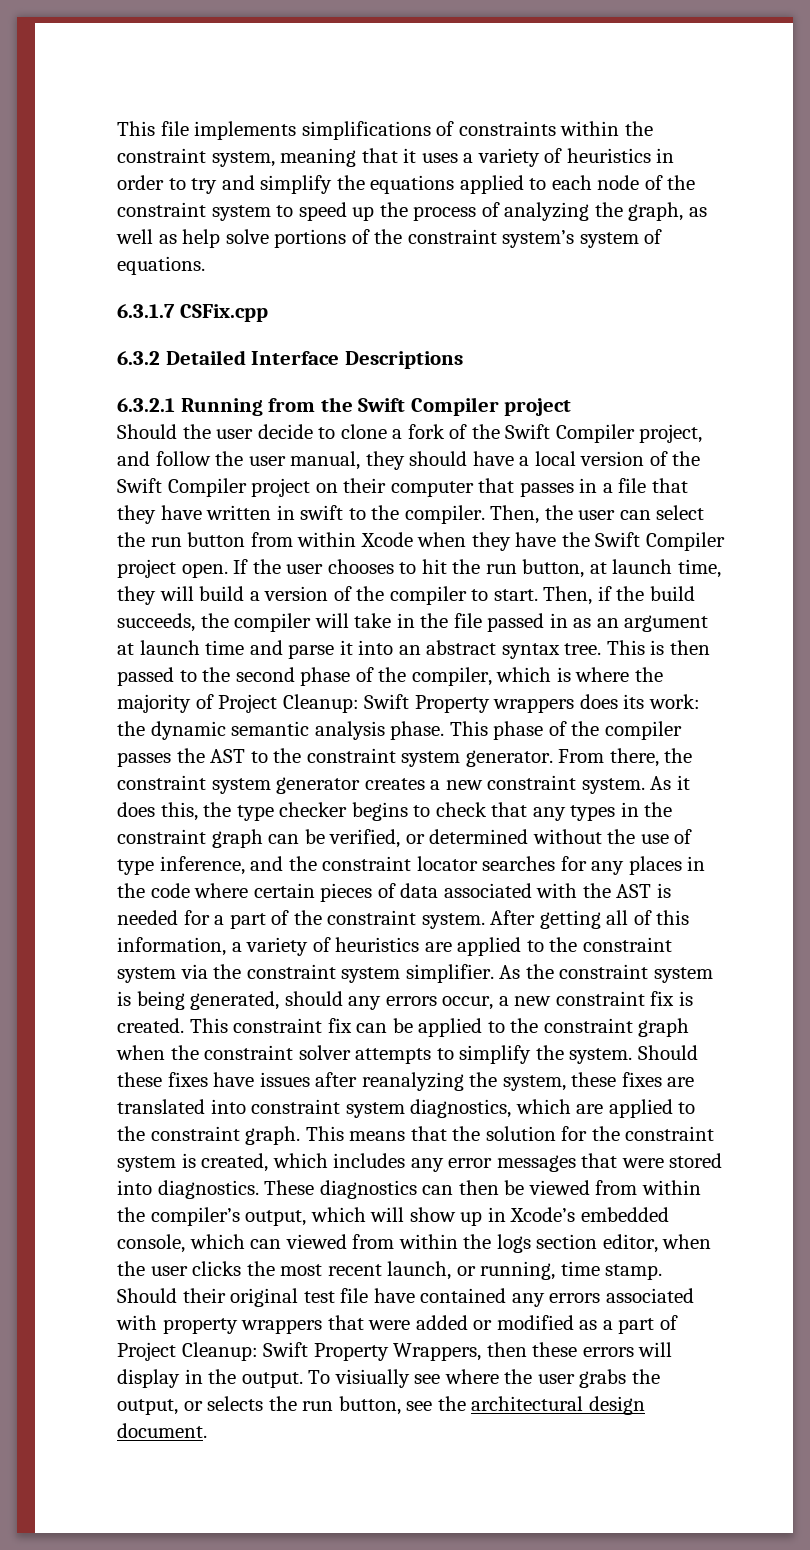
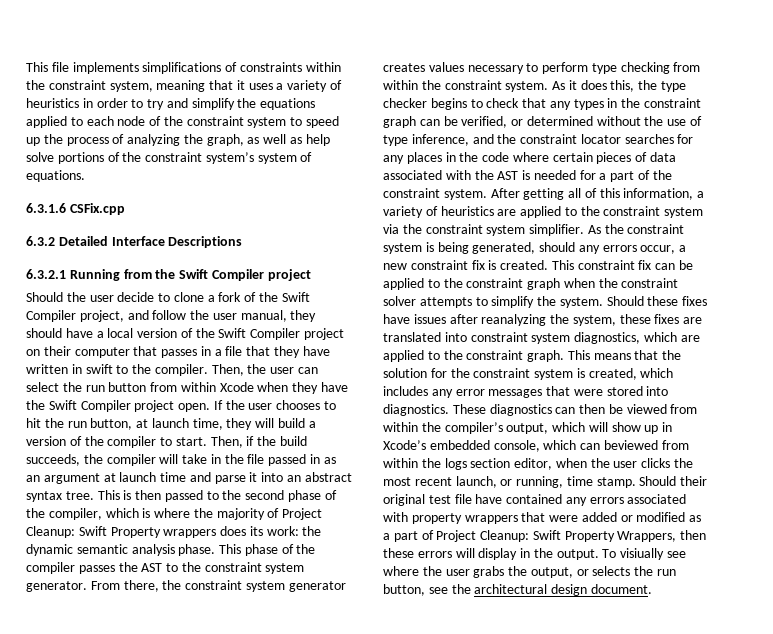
[117,304,175,318] 6.3.1.7 -> [26,203,66,213] 6.3.1.6
[430,780,483,790] a new -> [428,62,701,74] [383,80,441,90] values necessary to perform type checking from within the
[285,1234,347,1249] viewed -> [603,440,658,450] beviewed

